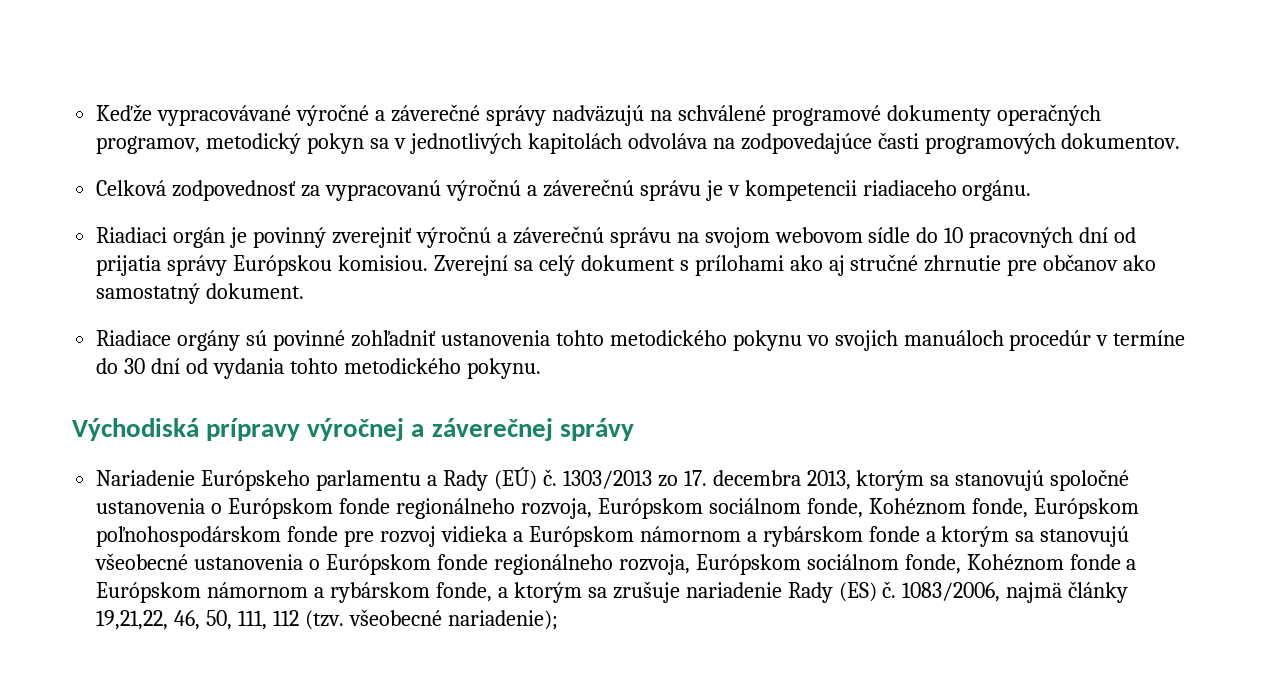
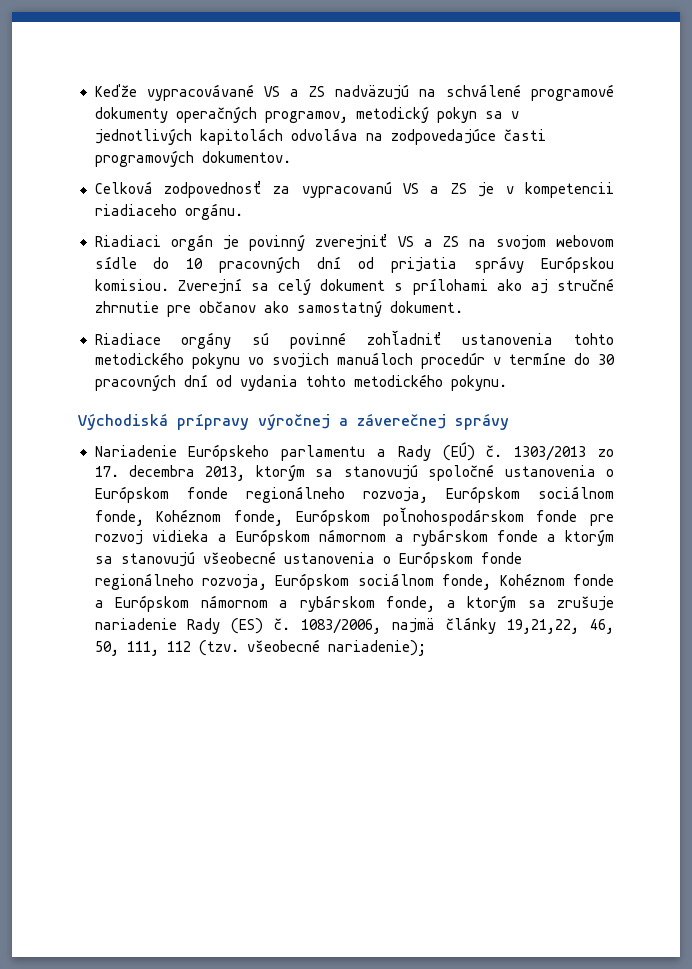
[296,104,546,126] výročné a záverečné správy -> [263,86,325,97] VS a ZS
[445,179,701,201] výročnú a záverečnú správu -> [403,183,467,194] VS a ZS
[415,226,671,248] výročnú a záverečnú správu -> [397,236,459,247] VS a ZS
(146, 366) none -> [94,374,176,391] pracovných

